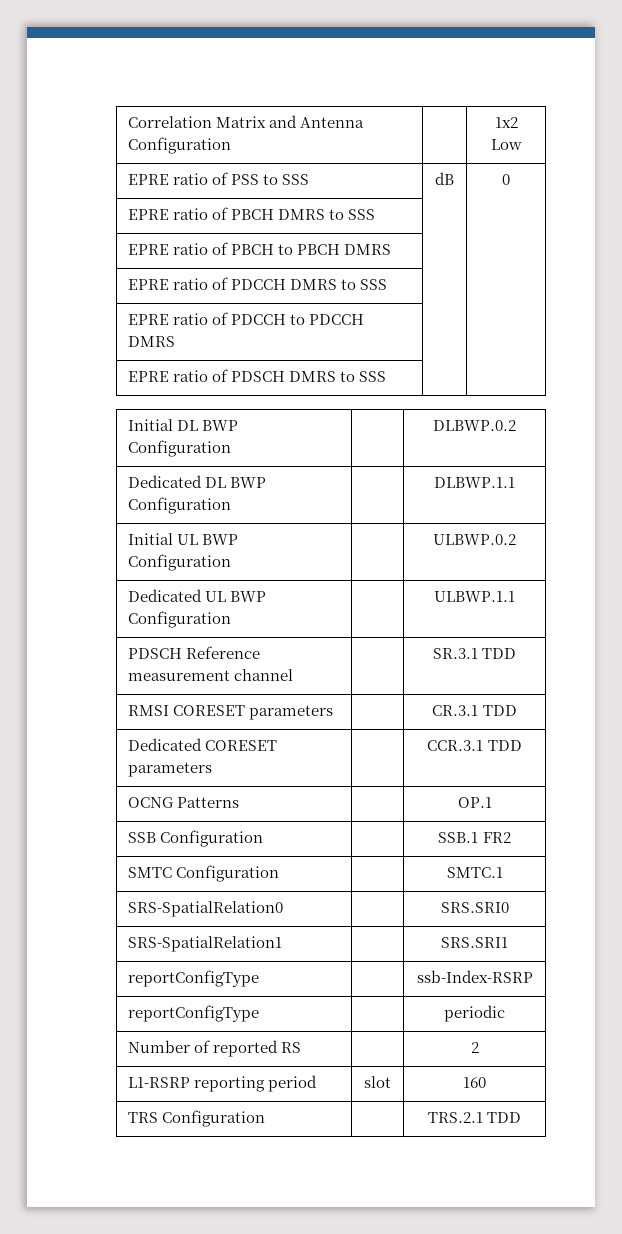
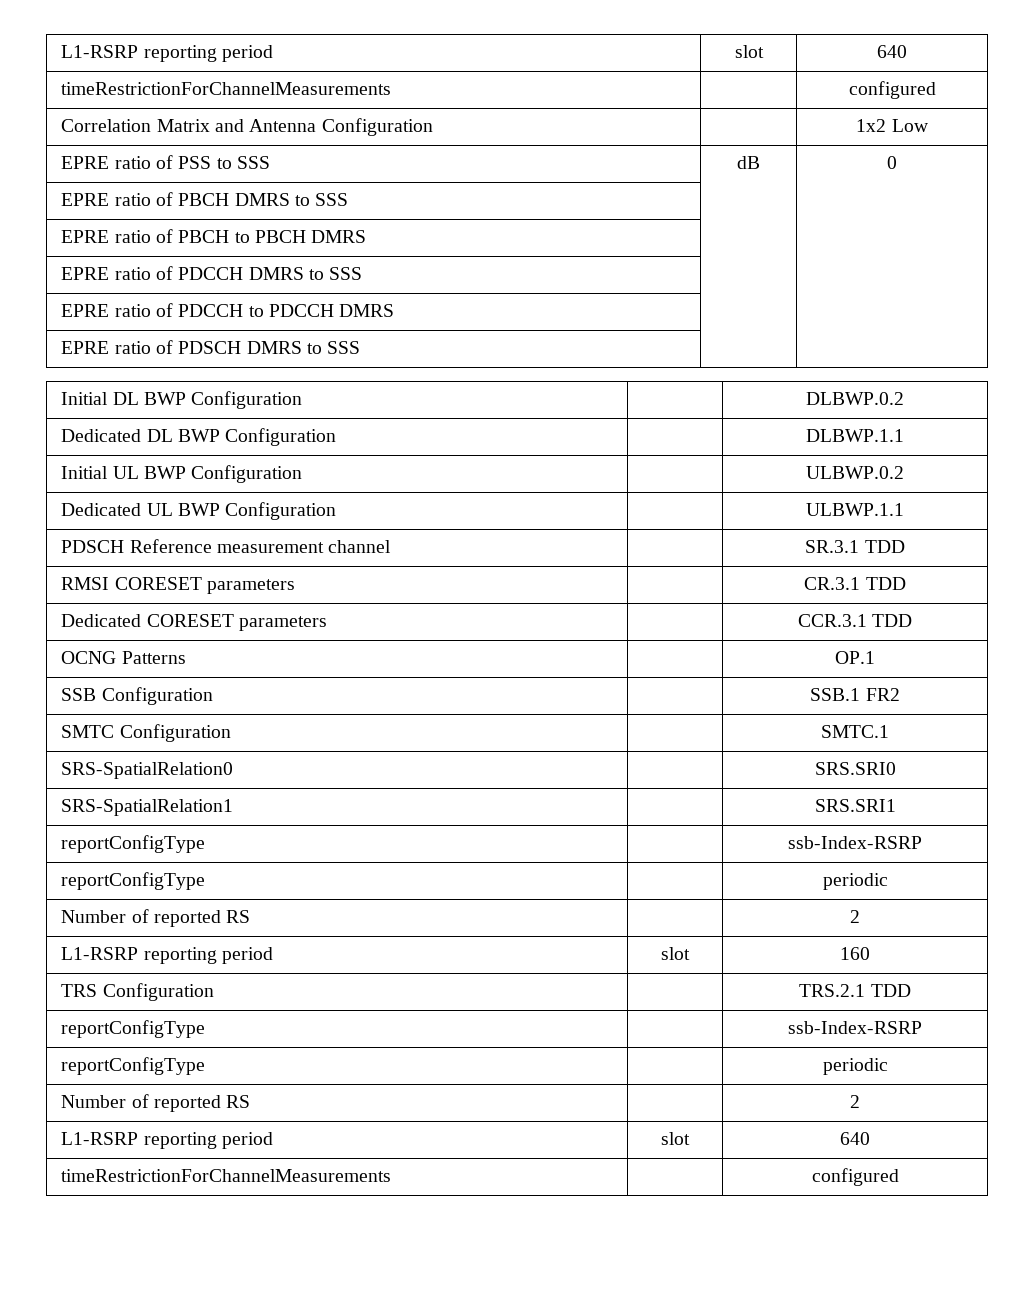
(128, 122) none -> [61,45,274,62] [734,45,764,58] [877,45,907,58] [61,82,392,95] [848,81,936,99] L1-RSRP reporting period | slot | 640 // timeRestrictionForChannelMeasurements | | configured //
(522, 1117) none -> [61,1020,206,1038] [788,1021,922,1034] [61,1057,206,1075] [822,1058,888,1075] [61,1094,251,1112] [850,1095,860,1108] [61,1132,274,1149] [661,1132,690,1145] [840,1132,870,1145] [61,1169,392,1182] [811,1168,899,1186] // reportConfigType | | ssb-Index-RSRP // reportConfigType | | periodic // Number of reported RS | | 2 // L1-RSRP reporting period | slot | 640 // timeRestrictionForChannelMeasurements | | configured

